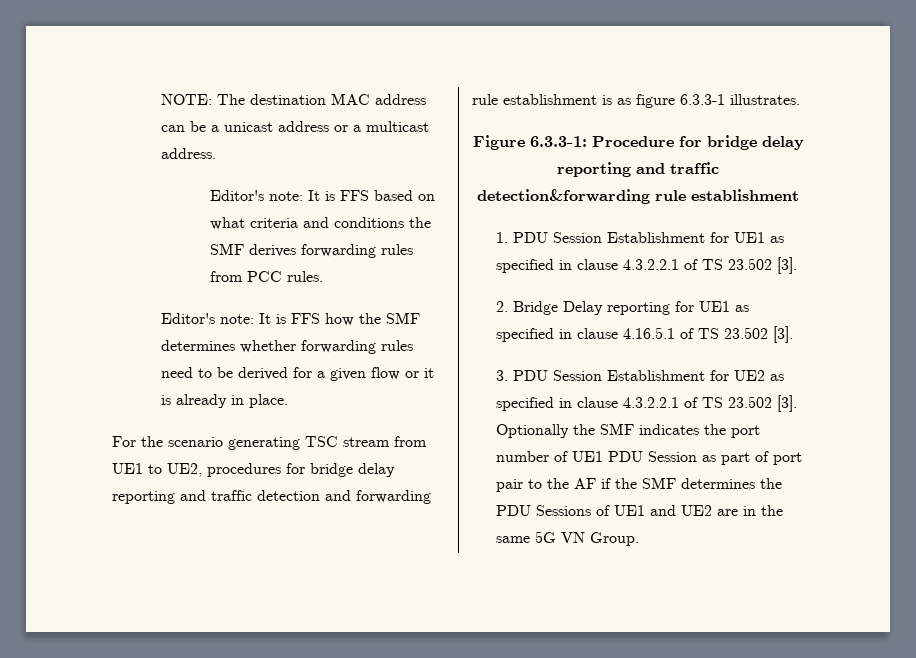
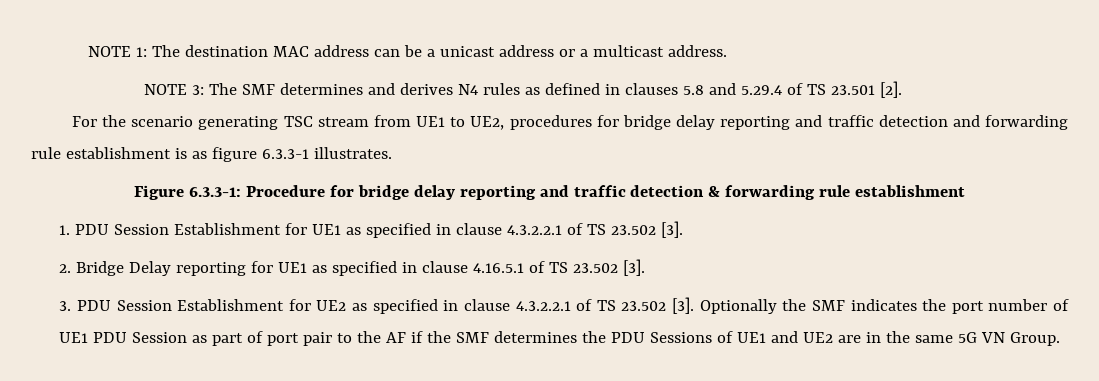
[160,94,212,105] NOTE: -> [87,46,147,57] NOTE 1:
[209,190,435,201] [209,217,431,230] [209,243,413,258] [209,271,323,282] [160,312,420,326] [160,340,413,354] [160,367,434,381] [160,394,288,408] Editor's note: It is FFS based on what criteria and conditions the SMF derives forwarding rules from PCC rules. // Editor's note: It is FFS how the SMF determines whether forwarding rules need to be derived for a given flow or it is already in place. -> [144,81,903,98] NOTE 3: The SMF determines and derives N4 rules as defined in clauses 5.8 and 5.29.4 of TS 23.501 [2].
[477,189,650,204] detection&forwarding -> [630,185,816,200] detection & forwarding

